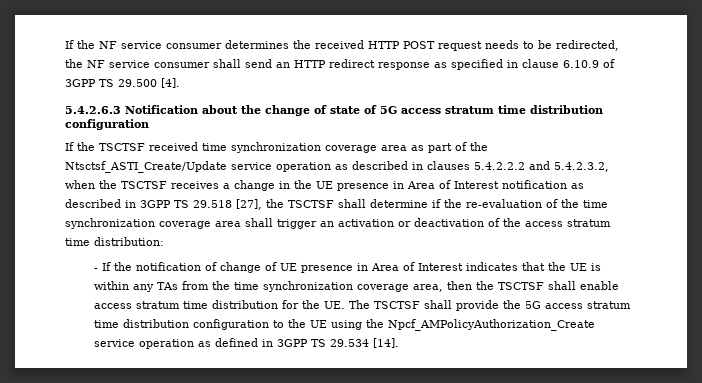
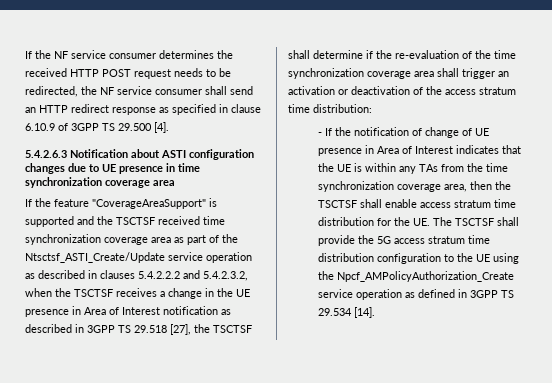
[241,105,603,116] [65,119,149,130] [65,142,74,151] the change of state of 5G access stratum time distribution configuration // If -> [161,149,254,160] [25,163,200,174] [25,177,175,188] [25,198,217,209] [25,216,94,227] ASTI configuration changes due to UE presence in time synchronization coverage area // If the feature "CoverageAreaSupport" is supported and

